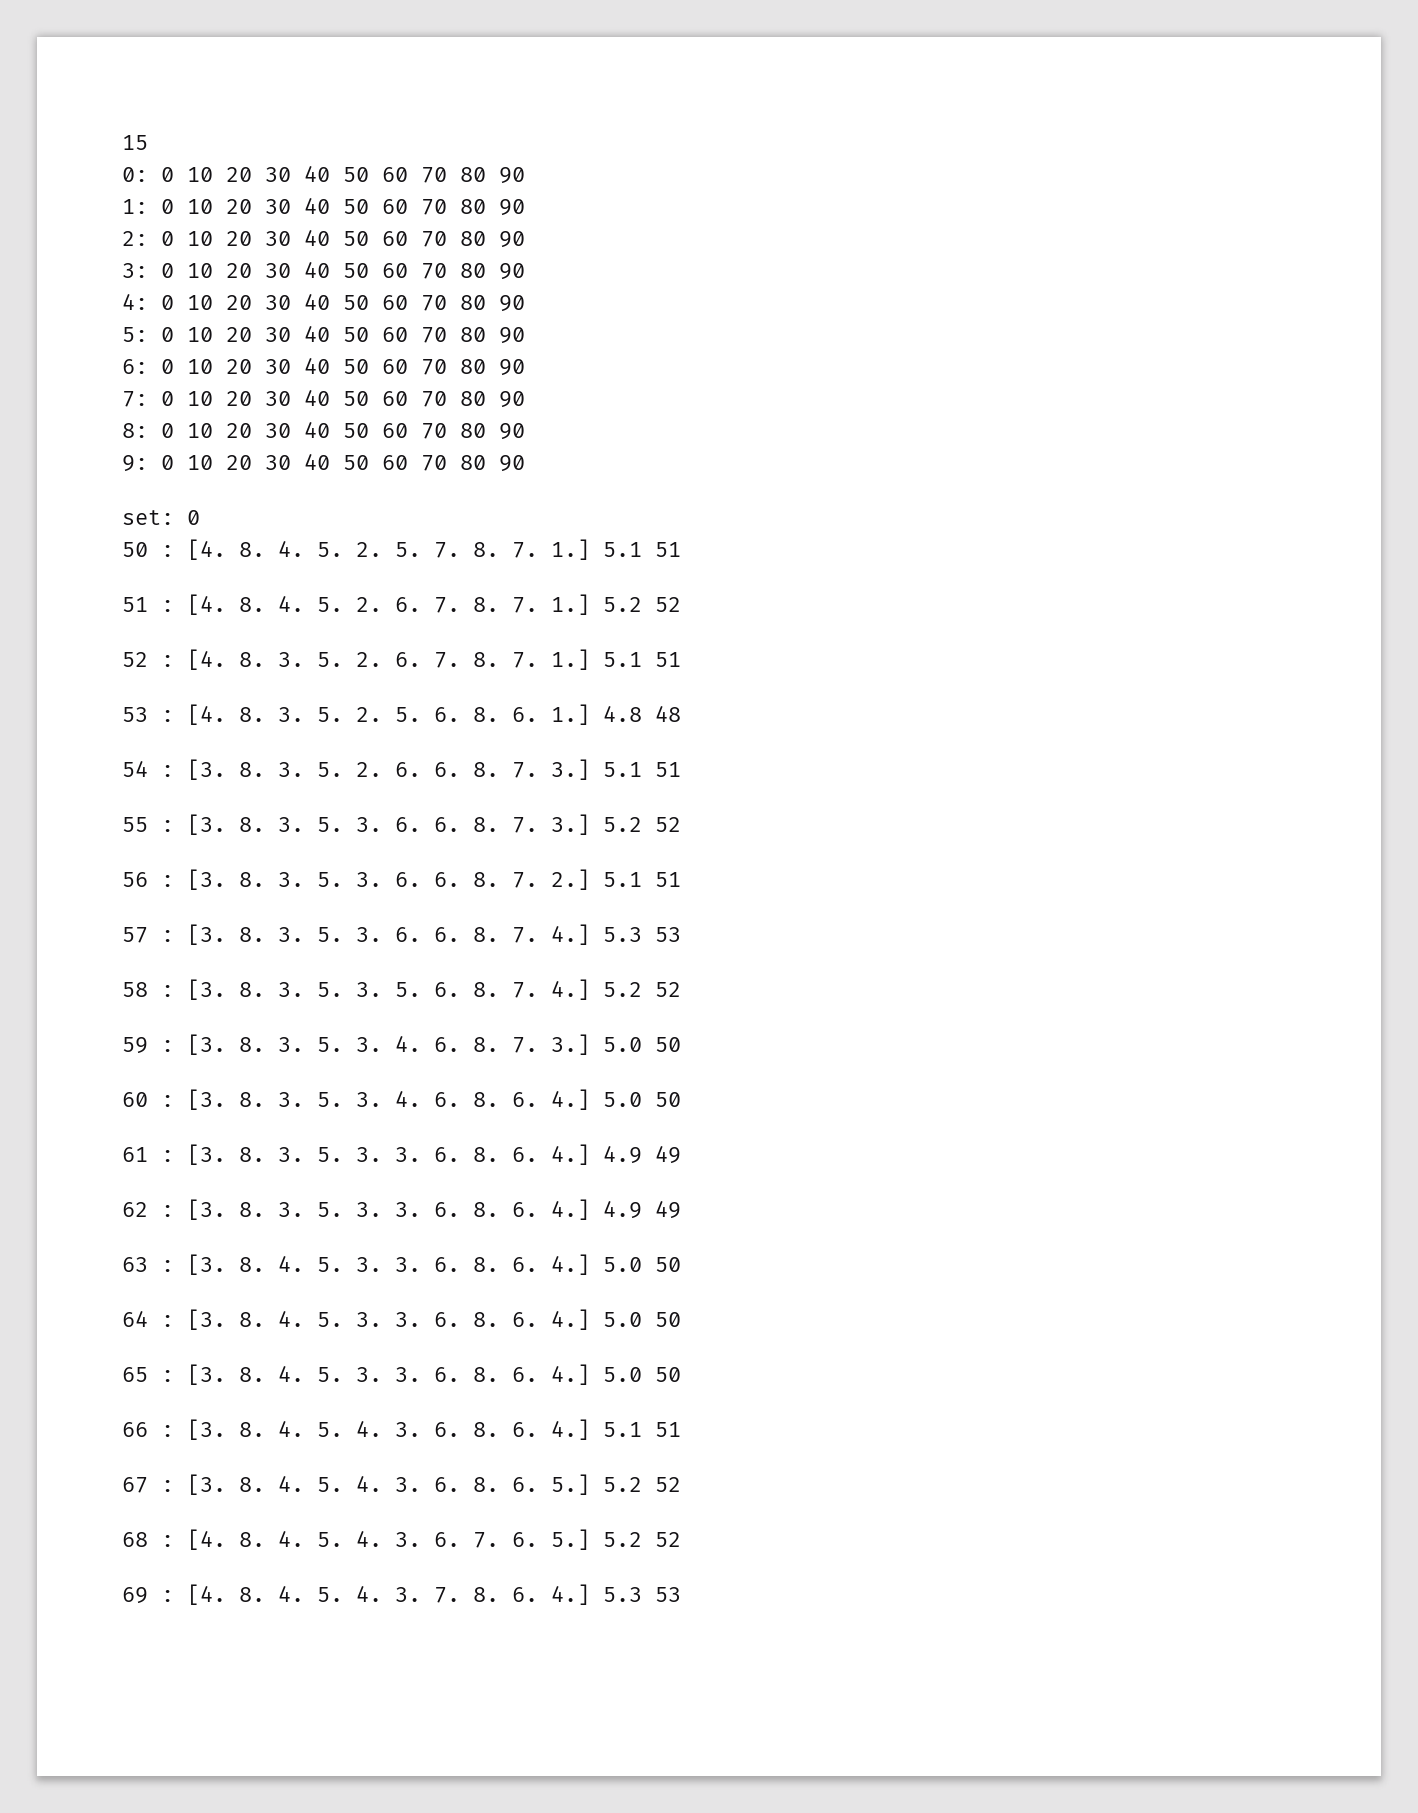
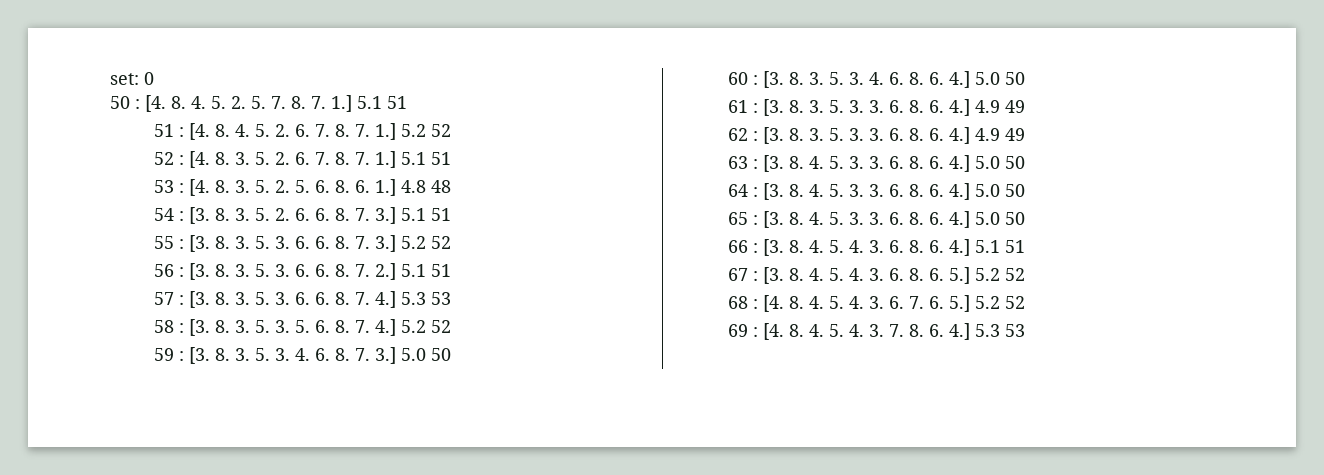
[122,135,148,150] [122,166,525,184] [122,198,525,216] [122,230,525,248] [122,262,525,280] [122,294,525,312] [122,326,525,344] [122,358,525,376] [122,390,525,408] [122,422,525,440] [122,454,525,472] 15 // 0: 0 10 20 30 40 50 60 70 80 90 // 1: 0 10 20 30 40 50 60 70 80 90 // 2: 0 10 20 30 40 50 60 70 80 90 // 3: 0 10 20 30 40 50 60 70 80 90 // 4: 0 10 20 30 40 50 60 70 80 90 // 5: 0 10 20 30 40 50 60 70 80 90 // 6: 0 10 20 30 40 50 60 70 80 90 // 7: 0 10 20 30 40 50 60 70 80 90 // 8: 0 10 20 30 40 50 60 70 80 90 // 9: 0 10 20 30 40 50 60 70 80 90 // -> (110, 79) none

